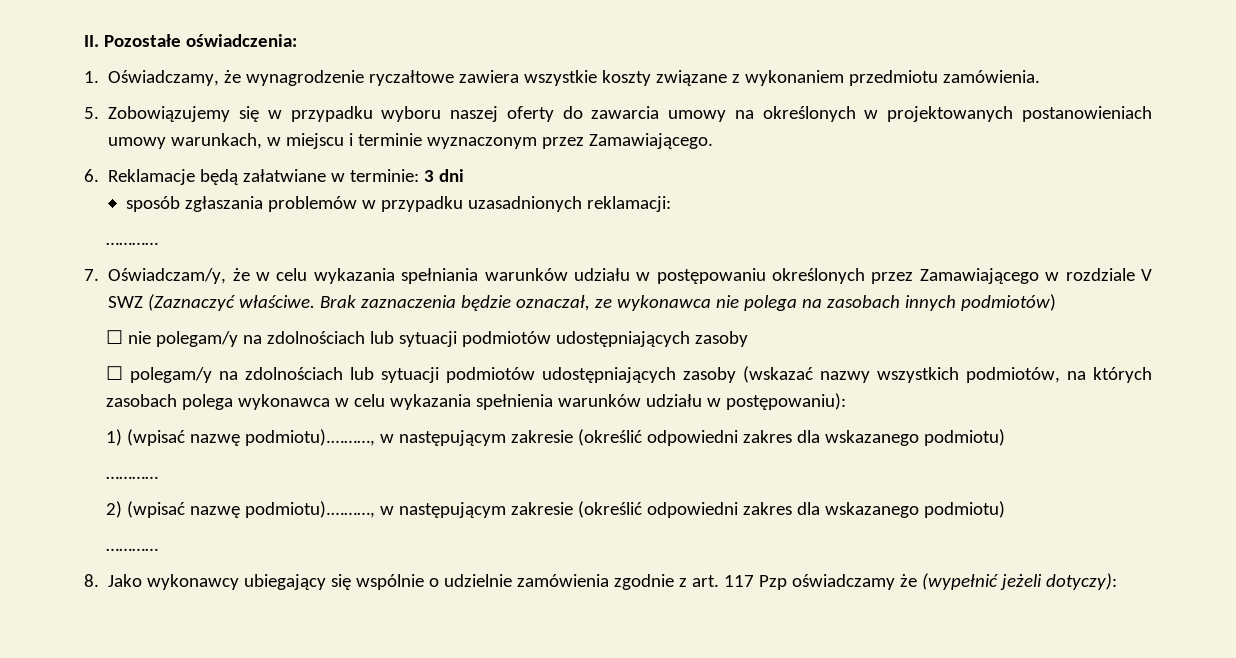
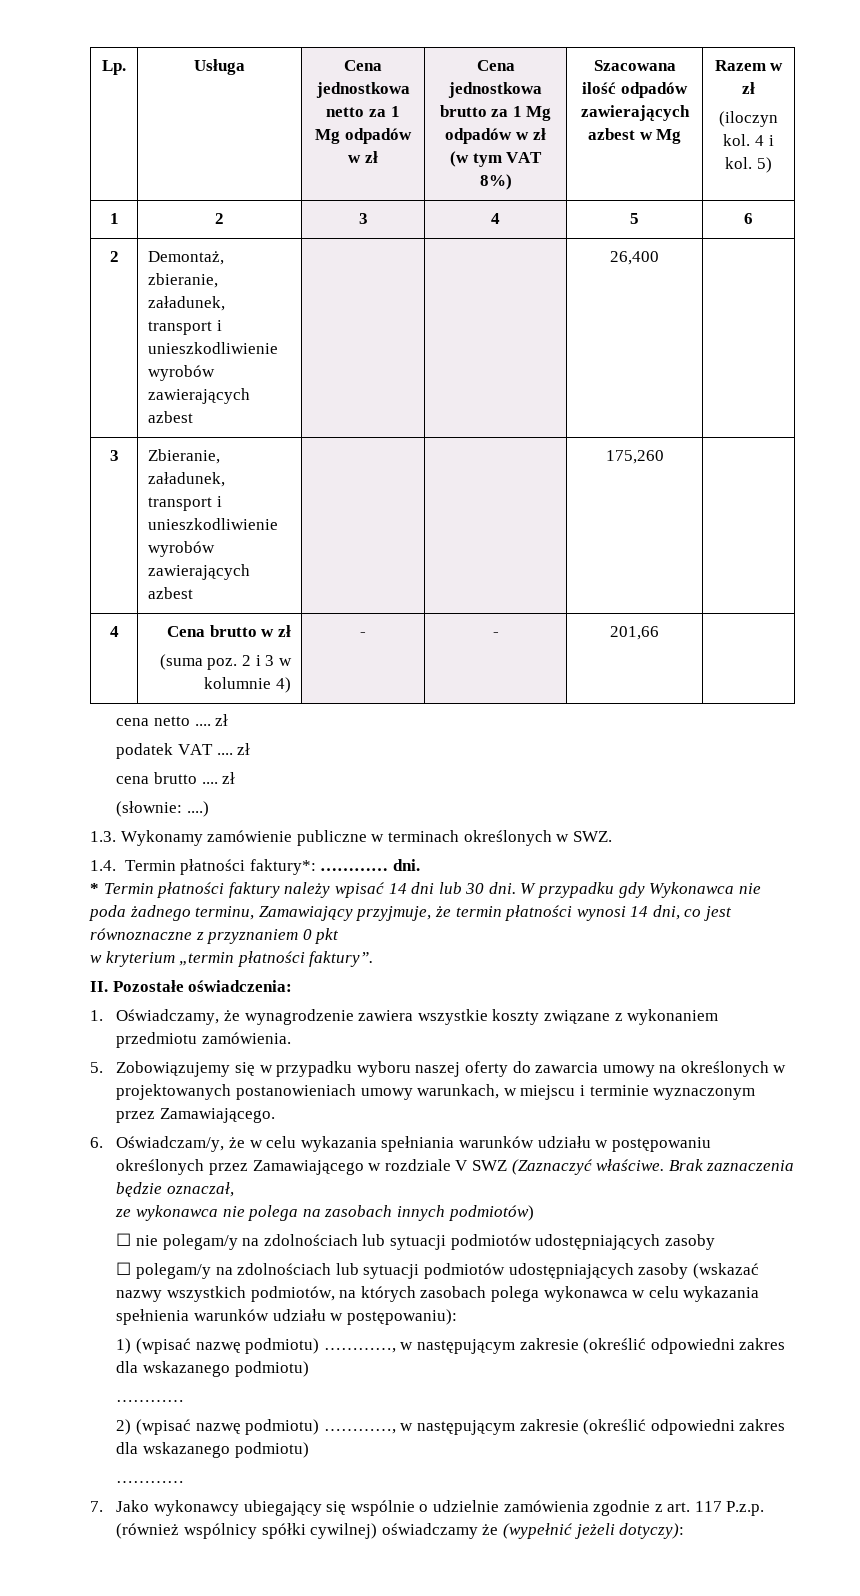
(84, 41) none -> [102,60,126,75] [194,59,245,75] [344,60,382,71] [315,82,410,98] [326,106,400,117] [315,128,412,144] [348,151,378,163] [476,60,515,71] [448,82,542,98] [439,105,552,121] [445,128,546,144] [449,151,543,167] [479,174,512,190] [593,60,676,71] [582,82,688,98] [580,105,690,121] [587,128,682,144] [714,60,784,71] [742,82,755,94] [719,111,778,127] [723,134,774,146] [725,157,772,173] [109,213,119,224] [215,213,224,224] [358,213,368,224] [491,213,500,224] [630,213,639,224] [744,213,753,224] [109,251,119,262] [148,251,225,265] [148,273,219,288] [148,296,226,311] [148,320,222,335] [148,342,279,354] [148,365,216,381] [148,388,251,404] [148,411,194,423] [610,251,659,265] [109,450,119,461] [148,449,221,464] [148,472,226,487] [148,496,222,511] [148,518,279,530] [148,541,216,557] [148,564,251,580] [148,587,194,599] [605,450,664,464] [109,626,119,637] [166,625,291,637] [159,654,292,670] [204,677,291,693] [360,632,366,637] [492,632,499,637] [610,626,659,640] [116,714,229,726] [116,743,251,759] [116,772,236,784] [116,801,209,817] [90,830,612,846] [90,859,420,875] [90,882,761,898] [89,905,733,921] [90,928,340,944] [90,951,374,967] Lp. | Usługa | Cena jednostkowa netto za 1 Mg odpadów w zł | Cena jednostkowa brutto za 1 Mg odpadów w zł (w tym VAT 8%) | Szacowana ilość odpadów zawierających azbest w Mg | Razem w zł // (iloczyn kol. 4 i kol. 5) // 1 | 2 | 3 | 4 | 5 | 6 // 2 | Demontaż, zbieranie, załadunek, transport i unieszkodliwienie wyrobów zawierających azbest | | | 26,400 | // 3 | Zbieranie, załadunek, transport i unieszkodliwienie wyrobów zawierających azbest | | | 175,260 | // 4 | Cena brutto w zł // (suma poz. 2 i 3 w kolumnie 4) | - | - | 201,66 | // cena netto .... zł // podatek VAT .... zł // cena brutto .... zł // (słownie: ....) // 1.3. Wykonamy zamówienie publiczne w terminach określonych w SWZ. // 1.4. Termin płatności faktury*: ………… dni. // * Termin płatności faktury należy wpisać 14 dni lub 30 dni. W przypadku gdy Wykonawca nie poda żadnego terminu, Zamawiający przyjmuje, że termin płatności wynosi 14 dni, co jest równoznaczne z przyznaniem 0 pkt // w kryterium „termin płatności faktury”. //
[369,70,455,86] ryczałtowe -> (354, 1017) none
[108,169,465,185] [125,196,671,212] [105,242,158,245] [84,269,99,281] Reklamacje będą załatwiane w terminie: 3 dni // sposób zgłaszania problemów w przypadku uzasadnionych reklamacji: // ………… // 7. -> (103, 1142) none
(591, 303) none -> (234, 1189) //
[244,429,375,446] podmiotu).………, -> [245,1338,396,1354] podmiotu) …………,
[244,501,375,518] podmiotu).………, -> [245,1419,396,1435] podmiotu) …………,
[84,574,99,587] 8. -> [90,1501,103,1512] 7.
[759,575,788,590] Pzp -> [726,1501,765,1516] [116,1523,378,1539] P.z.p. (również wspólnicy spółki cywilnej)

